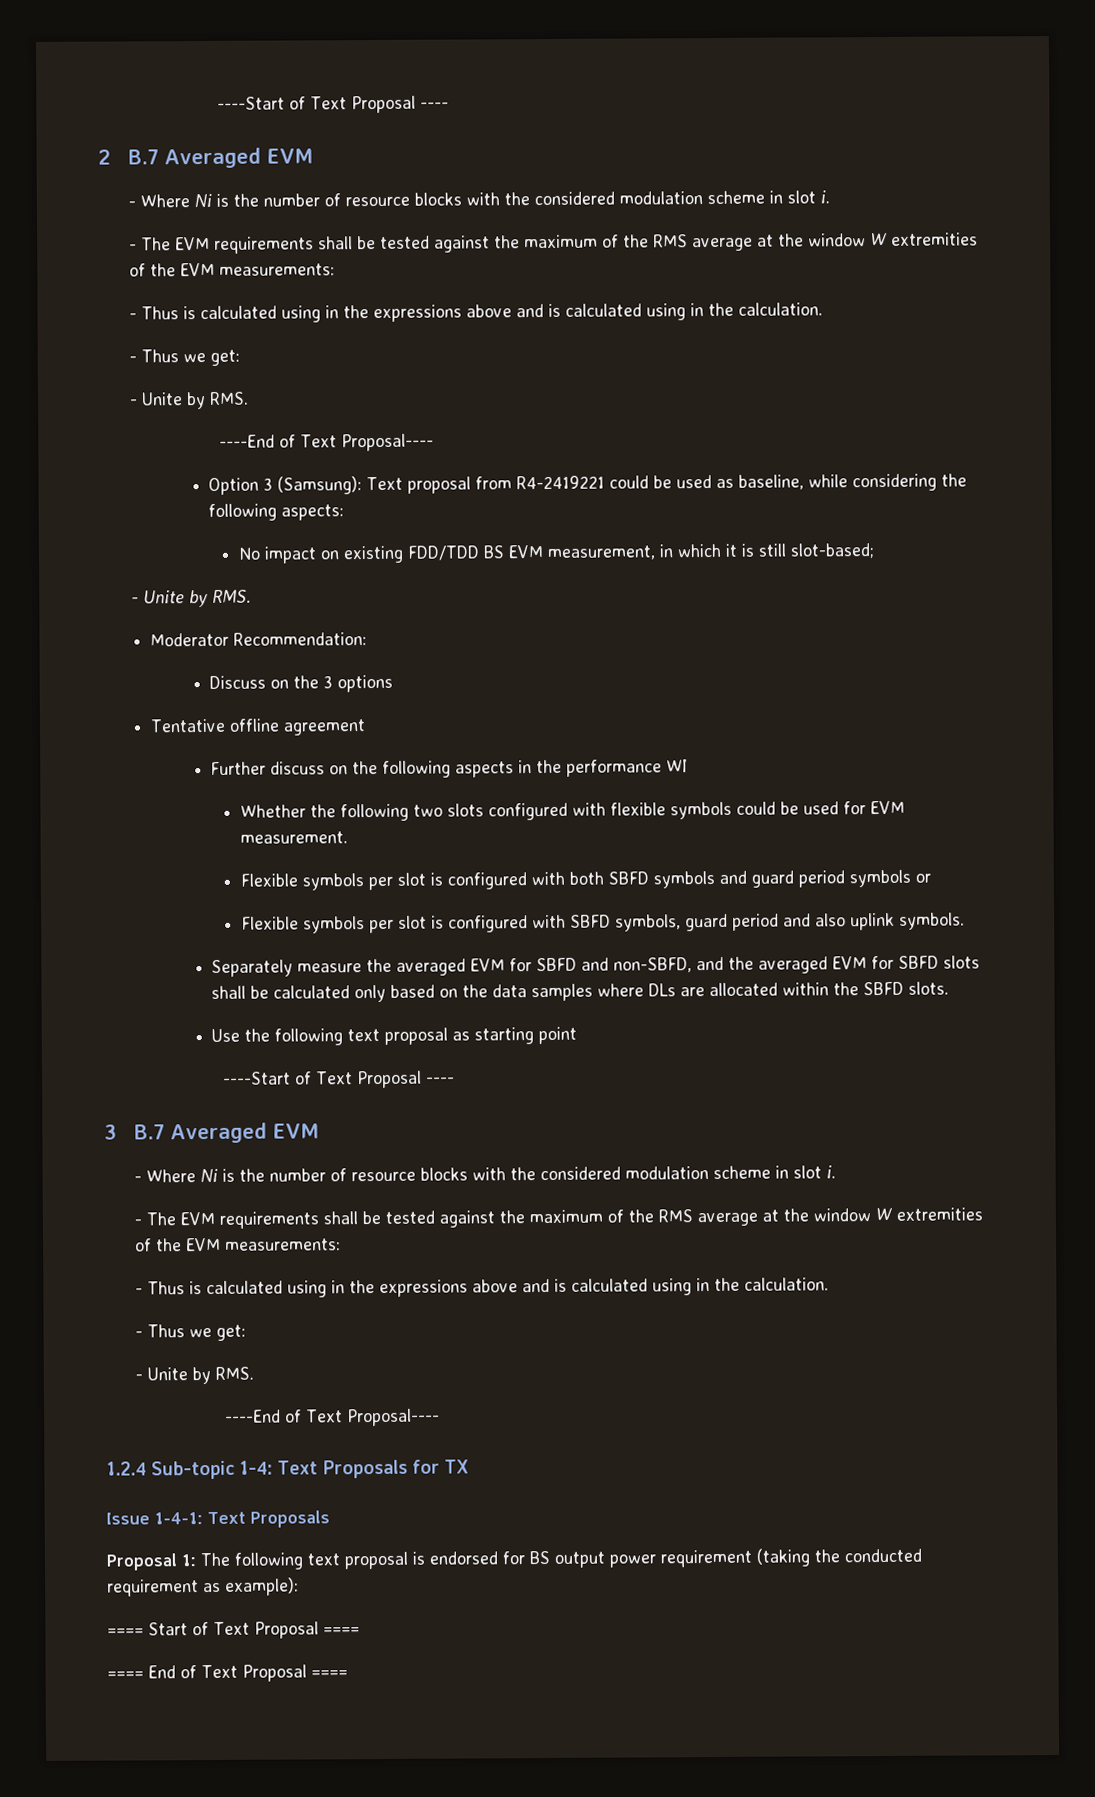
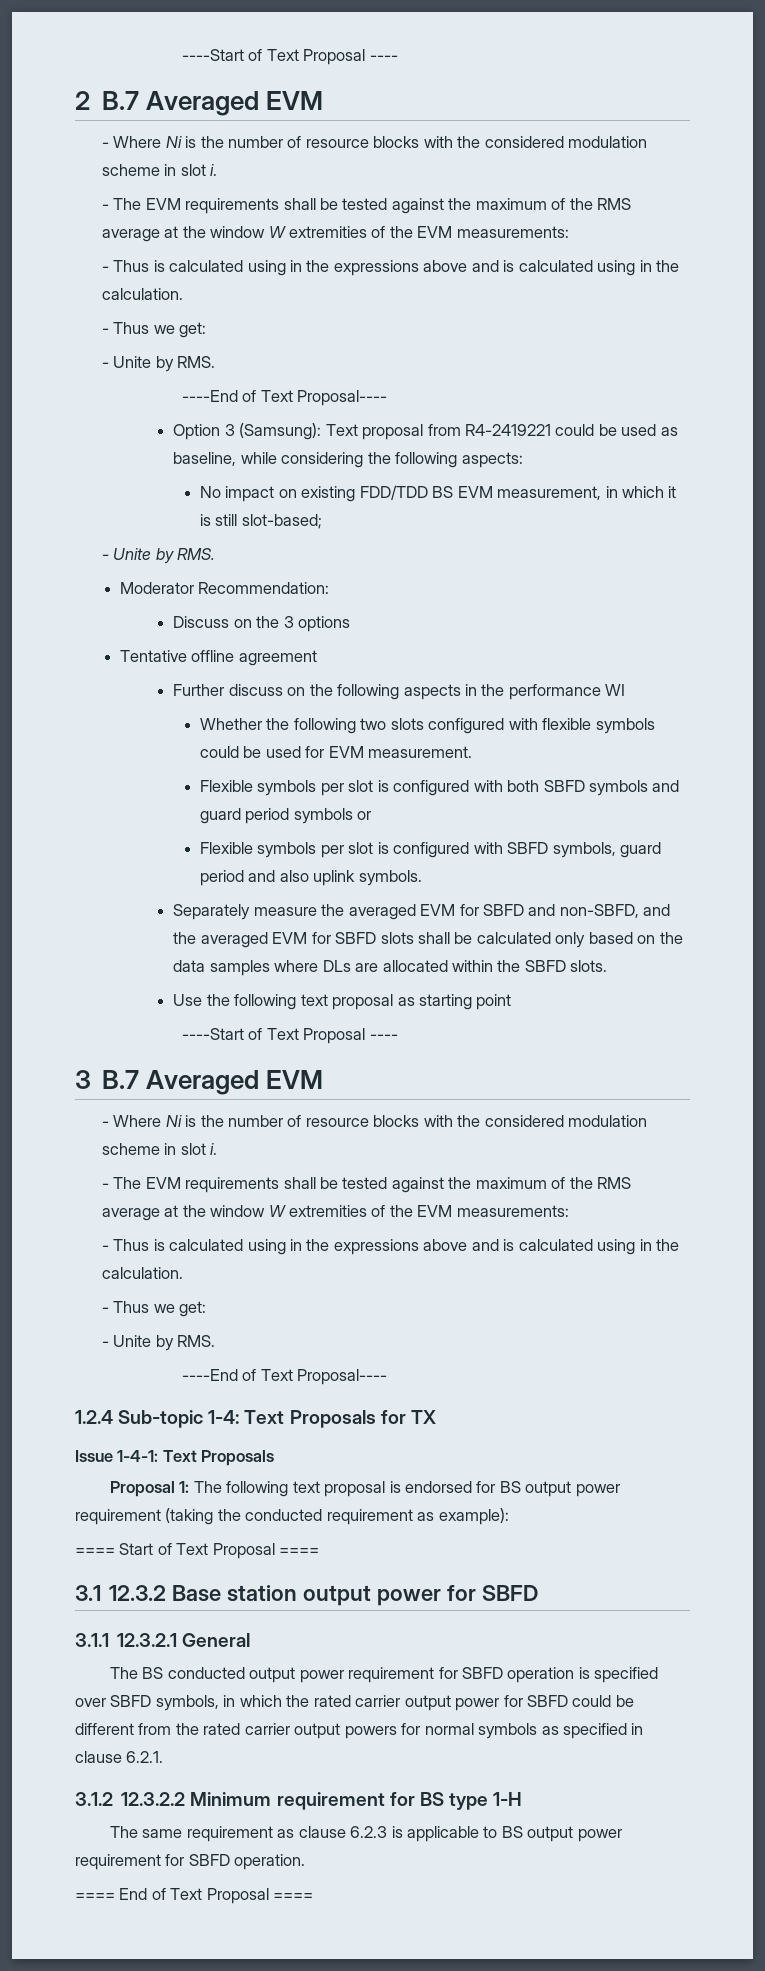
(360, 1630) none -> [75,1585,538,1606] [75,1633,251,1647] [109,1667,659,1683] [75,1695,634,1711] [75,1723,644,1739] [75,1751,164,1763] [75,1792,523,1810] [109,1826,622,1842] [75,1854,306,1870] // 3.1 12.3.2 Base station output power for SBFD // 3.1.1 12.3.2.1 General // The BS conducted output power requirement for SBFD operation is specified over SBFD symbols, in which the rated carrier output power for SBFD could be different from the rated carrier output powers for normal symbols as specified in clause 6.2.1. // 3.1.2 12.3.2.2 Minimum requirement for BS type 1-H // The same requirement as clause 6.2.3 is applicable to BS output power requirement for SBFD operation.

